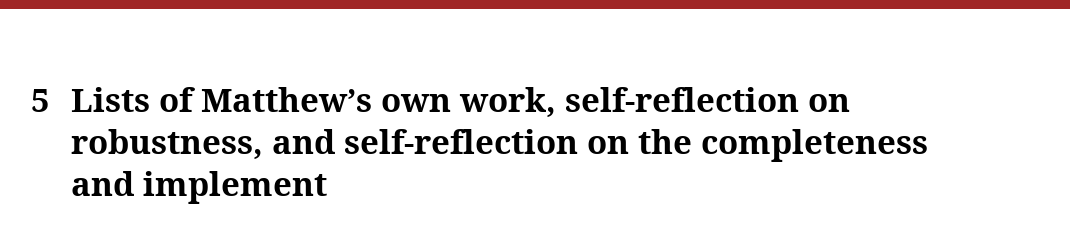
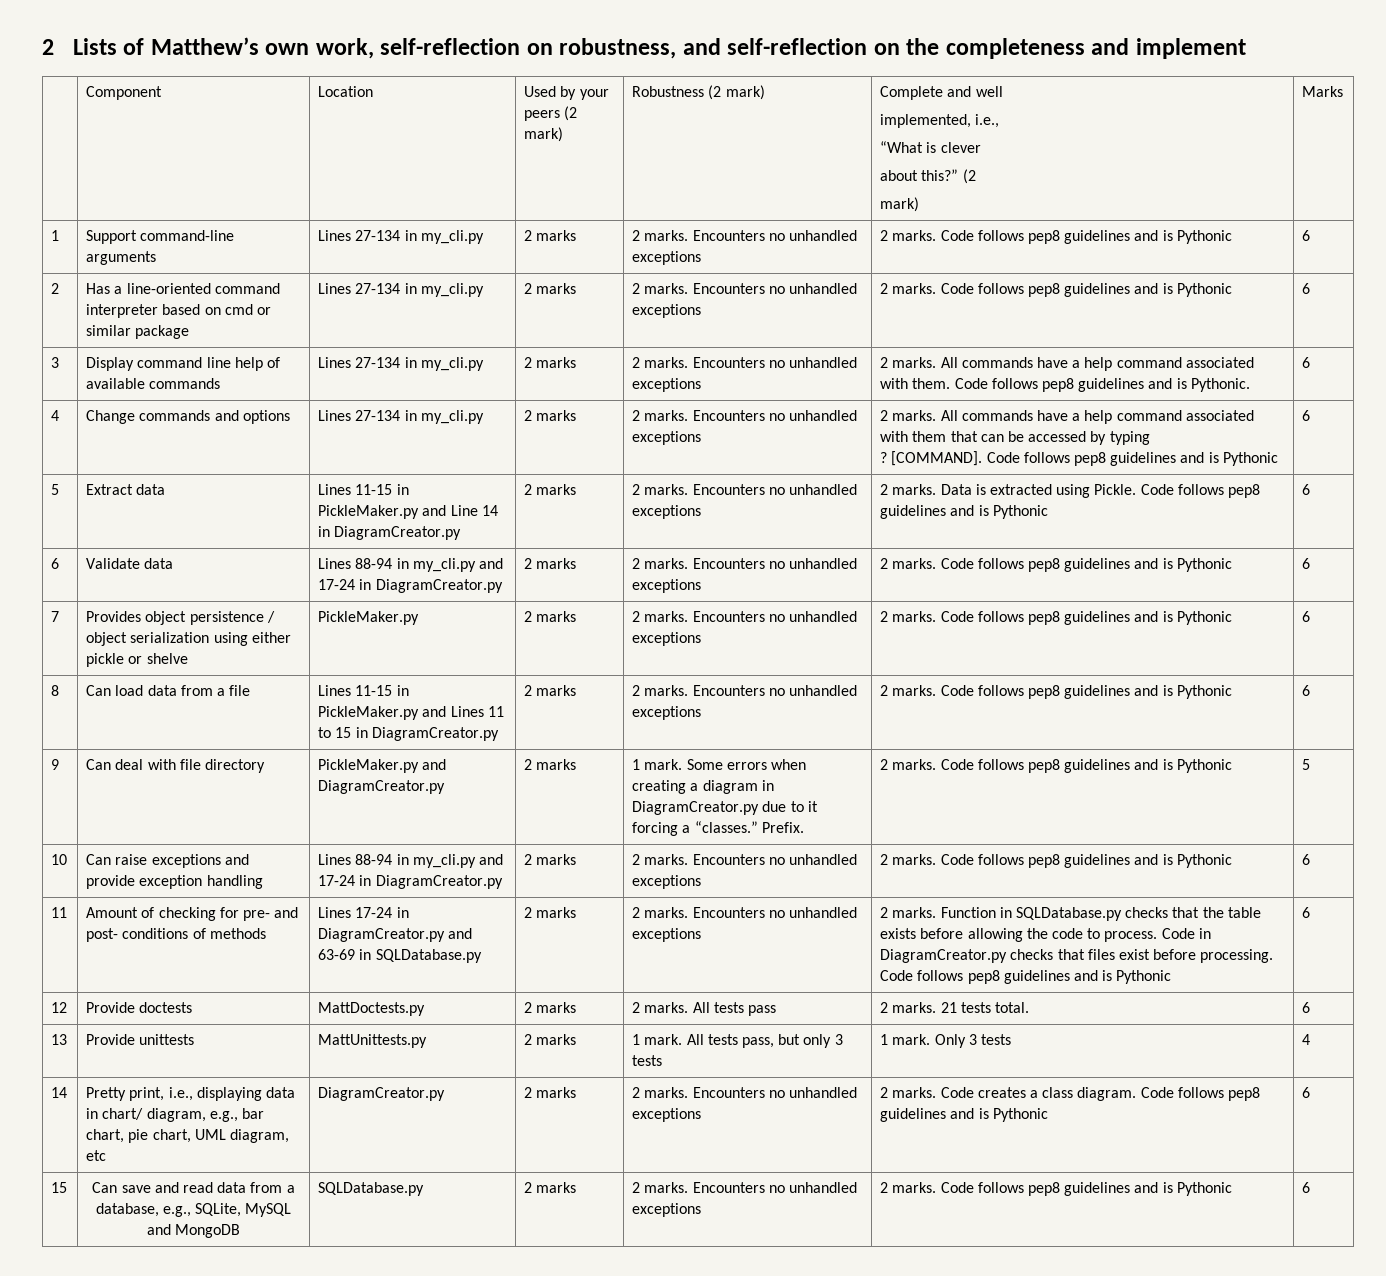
[31,89,49,112] 5 -> [42,39,54,55] 2
(328, 187) none -> [86,86,163,100] [318,86,374,97] [524,86,609,100] [524,106,578,121] [524,127,564,142] [632,85,765,100] [880,86,1003,100] [880,114,1000,128] [880,141,981,153] [880,169,976,184] [880,197,920,212] [1302,86,1344,97] [51,230,60,241] [86,230,235,244] [86,251,157,265] [318,230,484,244] [524,230,577,241] [632,230,858,241] [632,251,702,265] [880,230,1232,244] [1302,230,1311,241] [51,283,60,294] [86,283,280,294] [86,304,272,318] [86,325,190,339] [318,283,484,297] [524,283,577,294] [632,283,858,294] [632,304,702,318] [880,283,1232,297] [1302,283,1311,294] [51,357,60,368] [86,357,281,371] [86,378,221,389] [318,357,484,371] [524,357,577,368] [632,357,858,368] [632,378,702,392] [880,357,1254,371] [880,378,1250,392] [1302,357,1311,368] [51,410,60,421] [86,410,290,424] [318,410,484,424] [524,410,577,421] [632,410,858,421] [632,431,702,445] [880,410,1254,424] [880,431,1150,445] [880,451,1278,466] [1302,410,1311,421] [51,484,60,495] [86,484,166,495] [318,484,409,495] [318,505,498,519] [318,526,462,540] [524,484,577,495] [632,484,858,495] [632,505,702,519] [880,484,1260,498] [880,505,1048,519] [1302,484,1311,495] [51,558,60,569] [86,558,174,569] [318,558,504,572] [318,579,503,593] [524,558,577,569] [632,558,858,569] [632,579,702,593] [880,558,1232,572] [1302,558,1311,569] [51,611,60,622] [86,611,275,625] [86,632,291,646] [86,653,188,667] [318,611,420,625] [524,611,577,622] [632,611,858,622] [632,632,702,646] [880,611,1232,625] [1302,611,1311,622] [51,685,60,696] [86,685,251,696] [318,685,409,696] [318,706,504,720] [318,727,499,741] [524,685,577,696] [632,685,858,696] [632,706,702,720] [880,685,1232,699] [1302,685,1311,696] [51,759,60,770] [86,759,266,773] [318,759,447,773] [318,780,446,794] [524,759,577,770] [632,759,807,770] [632,780,774,794] [632,801,818,815] [632,821,804,836] [880,759,1232,773] [1302,759,1311,770] [51,854,68,865] [86,854,249,868] [86,875,263,889] [318,854,504,868] [318,875,503,889] [524,854,577,865] [632,854,858,865] [632,875,702,889] [880,854,1232,868] [1302,854,1311,865] [51,907,68,918] [86,907,299,921] [86,928,266,942] [318,907,409,918] [318,928,473,942] [318,949,482,963] [524,907,577,918] [632,907,858,918] [632,928,702,942] [880,907,1261,921] [880,928,1211,942] [880,949,1274,963] [880,970,1172,984] [1302,907,1311,918] [51,1002,68,1013] [86,1002,193,1013] [318,1002,426,1016] [524,1002,577,1013] [632,1002,777,1016] [880,1002,1030,1013] [1302,1002,1311,1013] [51,1034,68,1045] [86,1034,195,1045] [318,1034,428,1048] [524,1034,577,1045] [632,1034,843,1048] [632,1055,663,1066] [880,1034,1012,1048] [1302,1034,1311,1045] [51,1087,68,1098] [86,1087,296,1101] [86,1108,265,1122] [86,1129,290,1143] [86,1150,107,1161] [318,1087,446,1101] [524,1087,577,1098] [632,1087,858,1098] [632,1108,702,1122] [880,1087,1260,1101] [880,1108,1048,1122] [1302,1087,1311,1098] [51,1182,68,1193] [92,1182,295,1193] [95,1203,292,1217] [146,1224,241,1238] [318,1182,425,1196] [524,1182,577,1193] [632,1182,858,1193] [632,1203,702,1217] [880,1182,1232,1196] [1302,1182,1311,1193] // | Component | Location | Used by your peers (2 mark) | Robustness (2 mark) | Complete and well // implemented, i.e., // “What is clever // about this?” (2 // mark) | Marks // 1 | Support command-line arguments | Lines 27-134 in my_cli.py | 2 marks | 2 marks. Encounters no unhandled exceptions | 2 marks. Code follows pep8 guidelines and is Pythonic | 6 // 2 | Has a line-oriented command interpreter based on cmd or similar package | Lines 27-134 in my_cli.py | 2 marks | 2 marks. Encounters no unhandled exceptions | 2 marks. Code follows pep8 guidelines and is Pythonic | 6 // 3 | Display command line help of available commands | Lines 27-134 in my_cli.py | 2 marks | 2 marks. Encounters no unhandled exceptions | 2 marks. All commands have a help command associated with them. Code follows pep8 guidelines and is Pythonic. | 6 // 4 | Change commands and options | Lines 27-134 in my_cli.py | 2 marks | 2 marks. Encounters no unhandled exceptions | 2 marks. All commands have a help command associated with them that can be accessed by typing // ? [COMMAND]. Code follows pep8 guidelines and is Pythonic | 6 // 5 | Extract data | Lines 11-15 in PickleMaker.py and Line 14 in DiagramCreator.py | 2 marks | 2 marks. Encounters no unhandled exceptions | 2 marks. Data is extracted using Pickle. Code follows pep8 guidelines and is Pythonic | 6 // 6 | Validate data | Lines 88-94 in my_cli.py and 17-24 in DiagramCreator.py | 2 marks | 2 marks. Encounters no unhandled exceptions | 2 marks. Code follows pep8 guidelines and is Pythonic | 6 // 7 | Provides object persistence / object serialization using either pickle or shelve | PickleMaker.py | 2 marks | 2 marks. Encounters no unhandled exceptions | 2 marks. Code follows pep8 guidelines and is Pythonic | 6 // 8 | Can load data from a file | Lines 11-15 in PickleMaker.py and Lines 11 to 15 in DiagramCreator.py | 2 marks | 2 marks. Encounters no unhandled exceptions | 2 marks. Code follows pep8 guidelines and is Pythonic | 6 // 9 | Can deal with file directory | PickleMaker.py and DiagramCreator.py | 2 marks | 1 mark. Some errors when creating a diagram in DiagramCreator.py due to it forcing a “classes.” Prefix. | 2 marks. Code follows pep8 guidelines and is Pythonic | 5 // 10 | Can raise exceptions and provide exception handling | Lines 88-94 in my_cli.py and 17-24 in DiagramCreator.py | 2 marks | 2 marks. Encounters no unhandled exceptions | 2 marks. Code follows pep8 guidelines and is Pythonic | 6 // 11 | Amount of checking for pre- and post- conditions of methods | Lines 17-24 in DiagramCreator.py and 63-69 in SQLDatabase.py | 2 marks | 2 marks. Encounters no unhandled exceptions | 2 marks. Function in SQLDatabase.py checks that the table exists before allowing the code to process. Code in DiagramCreator.py checks that files exist before processing. Code follows pep8 guidelines and is Pythonic | 6 // 12 | Provide doctests | MattDoctests.py | 2 marks | 2 marks. All tests pass | 2 marks. 21 tests total. | 6 // 13 | Provide unittests | MattUnittests.py | 2 marks | 1 mark. All tests pass, but only 3 tests | 1 mark. Only 3 tests | 4 // 14 | Pretty print, i.e., displaying data in chart/ diagram, e.g., bar chart, pie chart, UML diagram, etc | DiagramCreator.py | 2 marks | 2 marks. Encounters no unhandled exceptions | 2 marks. Code creates a class diagram. Code follows pep8 guidelines and is Pythonic | 6 // 15 | Can save and read data from a database, e.g., SQLite, MySQL and MongoDB | SQLDatabase.py | 2 marks | 2 marks. Encounters no unhandled exceptions | 2 marks. Code follows pep8 guidelines and is Pythonic | 6

